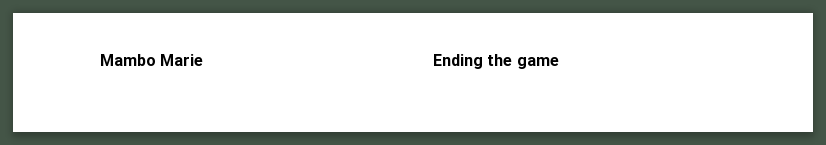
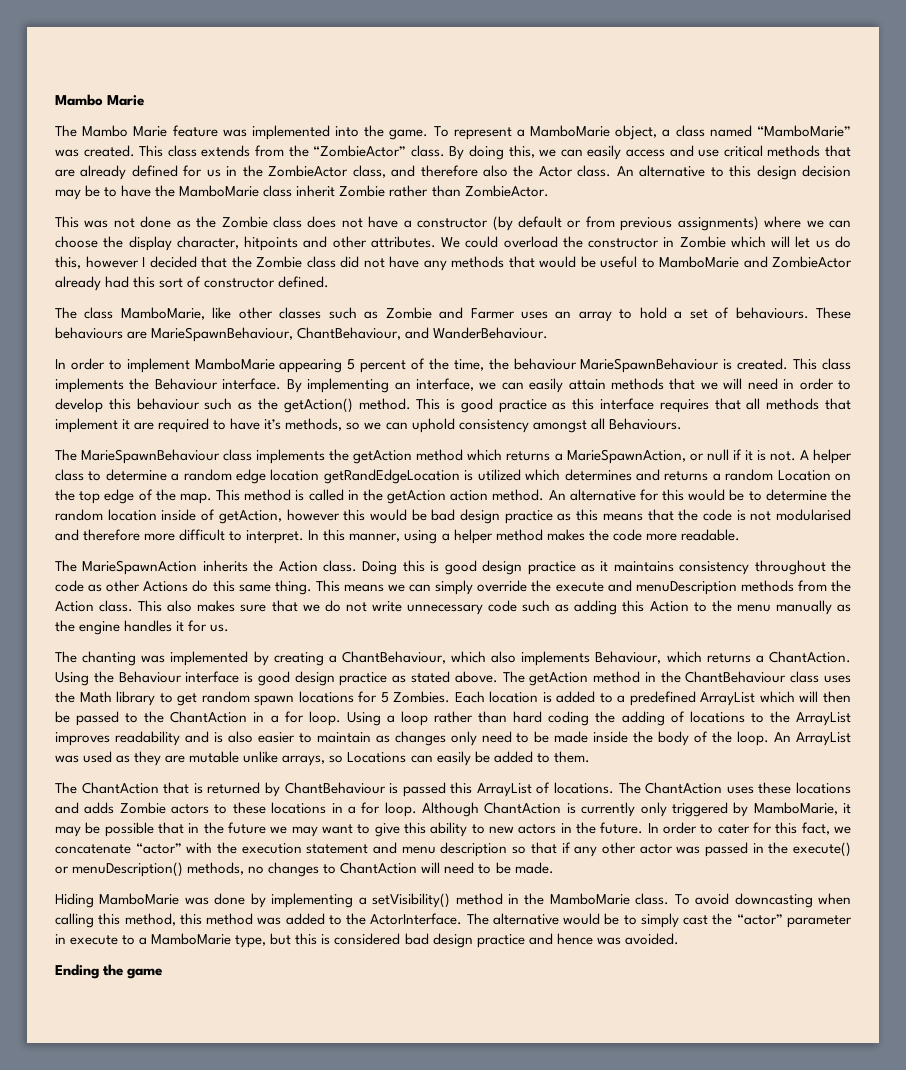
[100,54,204,66] Mambo Marie -> [55,94,145,106] [55,125,851,140] [55,145,852,160] [55,165,852,180] [55,185,549,200] [55,216,852,231] [55,236,852,251] [55,256,852,271] [55,276,330,291] [55,307,852,322] [55,327,549,342] [55,358,851,373] [55,378,852,393] [55,398,851,413] [55,418,682,433] [55,449,852,464] [55,469,851,484] [55,489,851,504] [55,509,852,524] [55,529,740,544] [55,560,851,575] [55,580,852,595] [55,600,851,615] [55,620,230,635] [55,651,851,666] [55,671,852,686] [55,691,851,706] [55,711,852,726] [55,731,852,746] [55,751,590,766] [55,782,852,797] [55,802,851,817] [55,822,852,837] [55,842,852,857] [55,862,554,877] [55,893,851,908] [55,913,853,928] [55,933,679,948] Mambo Marie // The Mambo Marie feature was implemented into the game. To represent a MamboMarie object, a class named “MamboMarie” was created. This class extends from the “ZombieActor” class. By doing this, we can easily access and use critical methods that are already defined for us in the ZombieActor class, and therefore also the Actor class. An alternative to this design decision may be to have the MamboMarie class inherit Zombie rather than ZombieActor. // This was not done as the Zombie class does not have a constructor (by default or from previous assignments) where we can choose the display character, hitpoints and other attributes. We could overload the constructor in Zombie which will let us do this, however I decided that the Zombie class did not have any methods that would be useful to MamboMarie and ZombieActor already had this sort of constructor defined. // The class MamboMarie, like other classes such as Zombie and Farmer uses an array to hold a set of behaviours. These behaviours are MarieSpawnBehaviour, ChantBehaviour, and WanderBehaviour. // In order to implement MamboMarie appearing 5 percent of the time, the behaviour MarieSpawnBehaviour is created. This class implements the Behaviour interface. By implementing an interface, we can easily attain methods that we will need in order to develop this behaviour such as the getAction() method. This is good practice as this interface requires that all methods that implement it are required to have it’s methods, so we can uphold consistency amongst all Behaviours. // The MarieSpawnBehaviour class implements the getAction method which returns a MarieSpawnAction, or null if it is not. A helper class to determine a random edge location getRandEdgeLocation is utilized which determines and returns a random Location on the top edge of the map. This method is called in the getAction action method. An alternative for this would be to determine the random location inside of getAction, however this would be bad design practice as this means that the code is not modularised and therefore more difficult to interpret. In this manner, using a helper method makes the code more readable. // The MarieSpawnAction inherits the Action class. Doing this is good design practice as it maintains consistency throughout the code as other Actions do this same thing. This means we can simply override the execute and menuDescription methods from the Action class. This also makes sure that we do not write unnecessary code such as adding this Action to the menu manually as the engine handles it for us. // The chanting was implemented by creating a ChantBehaviour, which also implements Behaviour, which returns a ChantAction. Using the Behaviour interface is good design practice as stated above. The getAction method in the ChantBehaviour class uses the Math library to get random spawn locations for 5 Zombies. Each location is added to a predefined ArrayList which will then be passed to the ChantAction in a for loop. Using a loop rather than hard coding the adding of locations to the ArrayList improves readability and is also easier to maintain as changes only need to be made inside the body of the loop. An ArrayList was used as they are mutable unlike arrays, so Locations can easily be added to them. // The ChantAction that is returned by ChantBehaviour is passed this ArrayList of locations. The ChantAction uses these locations and adds Zombie actors to these locations in a for loop. Although ChantAction is currently only triggered by MamboMarie, it may be possible that in the future we may want to give this ability to new actors in the future. In order to cater for this fact, we concatenate “actor” with the execution statement and menu description so that if any other actor was passed in the execute() or menuDescription() methods, no changes to ChantAction will need to be made. // Hiding MamboMarie was done by implementing a setVisibility() method in the MamboMarie class. To avoid downcasting when calling this method, this method was added to the ActorInterface. The alternative would be to simply cast the “actor” parameter in execute to a MamboMarie type, but this is considered bad design practice and hence was avoided.

